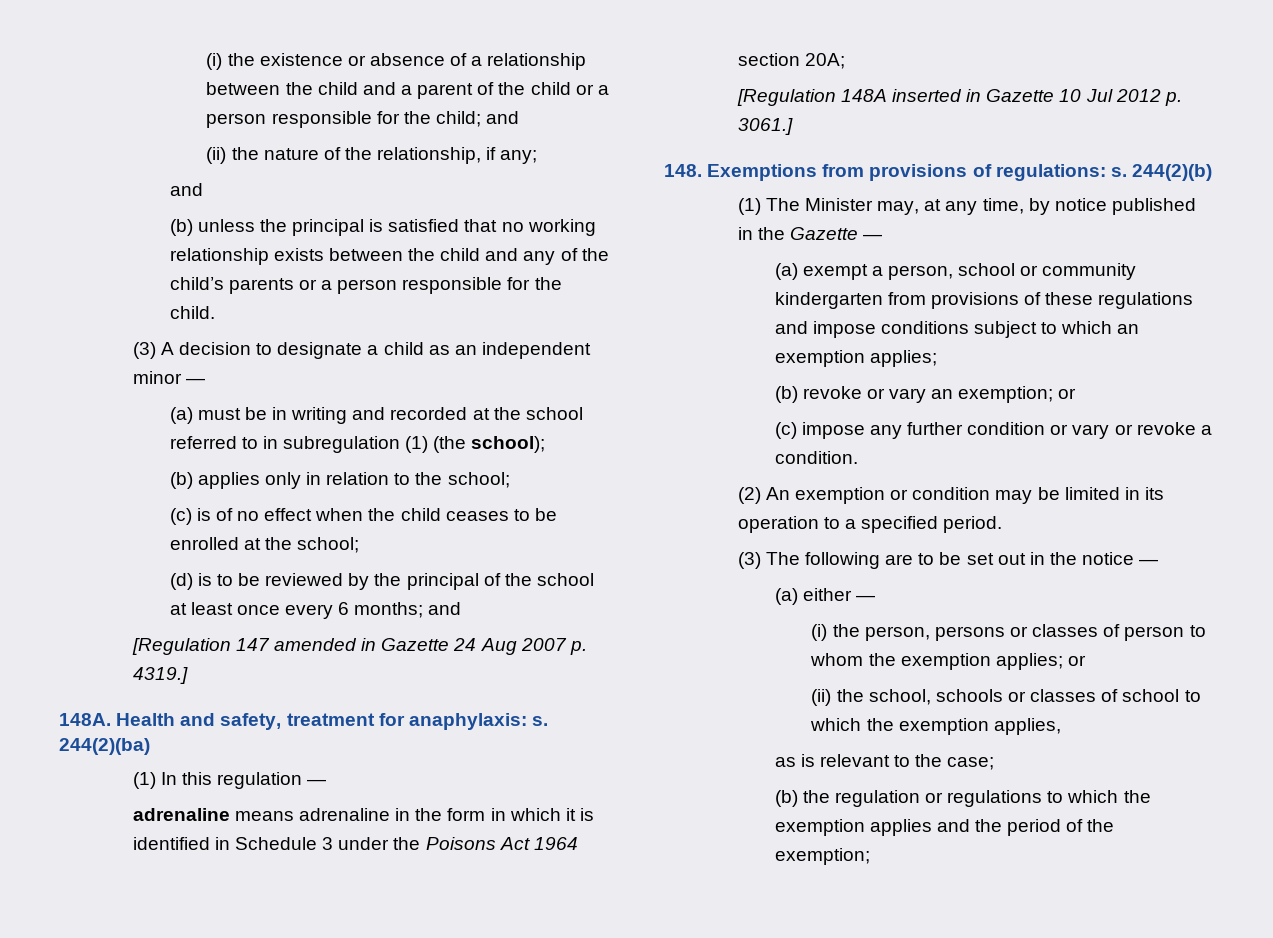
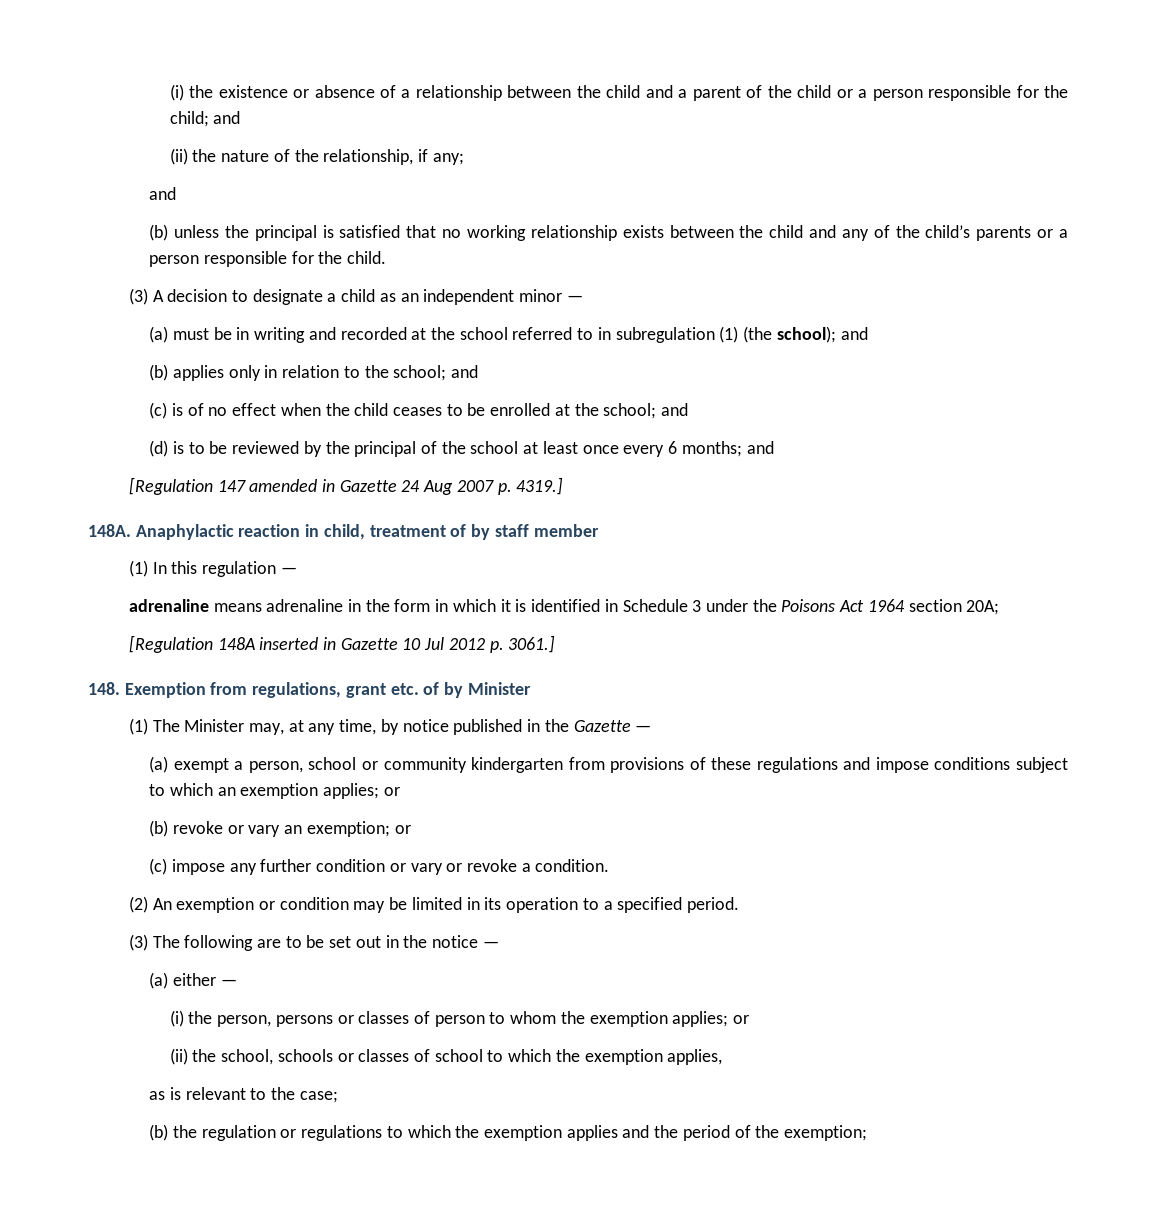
(546, 444) none -> [840,327,868,340] and
(510, 480) none -> [451,365,479,378] and
(359, 545) none -> [661,403,689,416] and
[116,713,548,730] [59,738,150,755] Health and safety, treatment for anaphylaxis: s. 244(2)(ba) -> [135,524,599,540] Anaphylactic reaction in child, treatment of by staff member
[707,164,1212,181] Exemptions from provisions of regulations: s. 244(2)(b) -> [124,682,531,698] Exemption from regulations, grant etc. of by Minister
(937, 358) none -> [383,787,400,796] or

